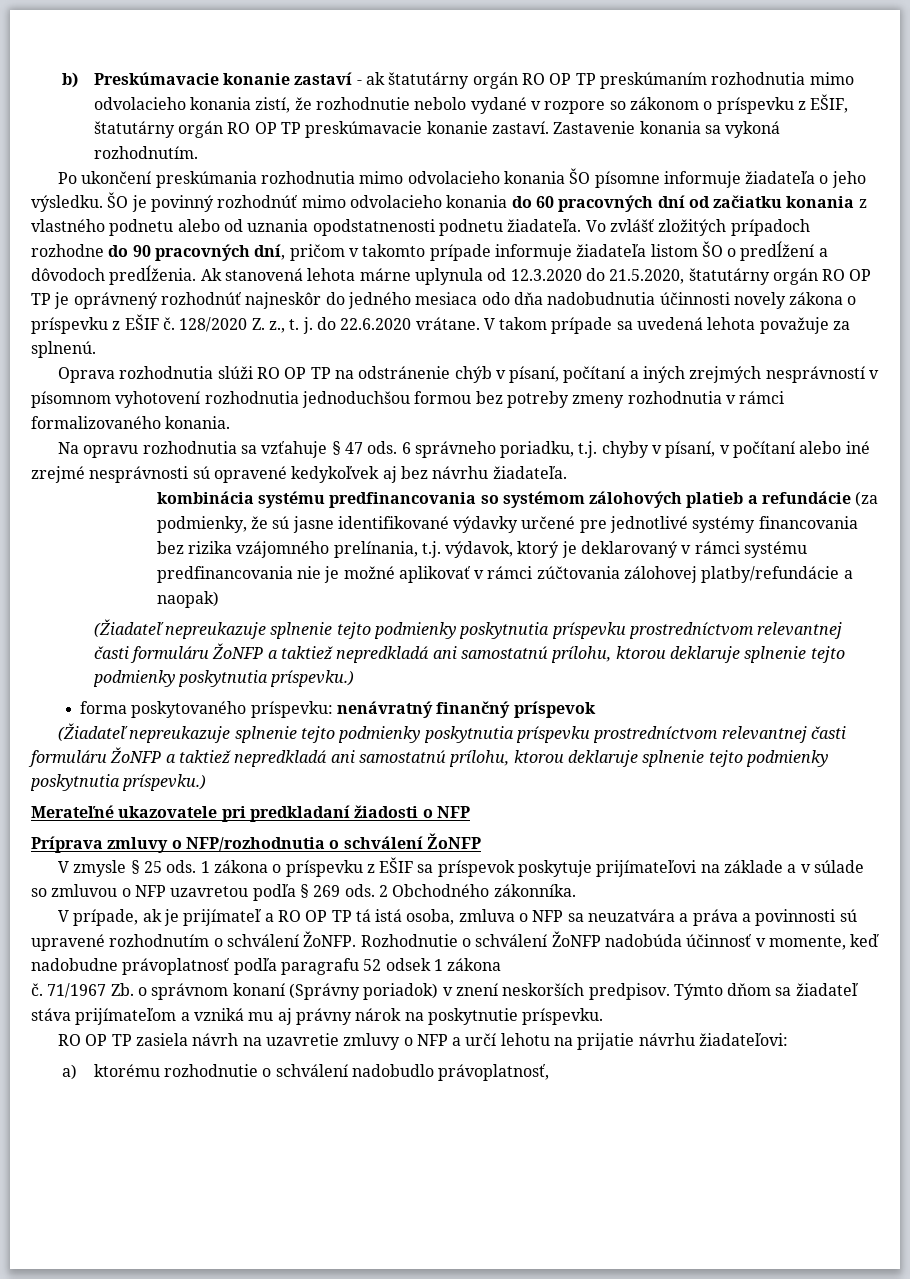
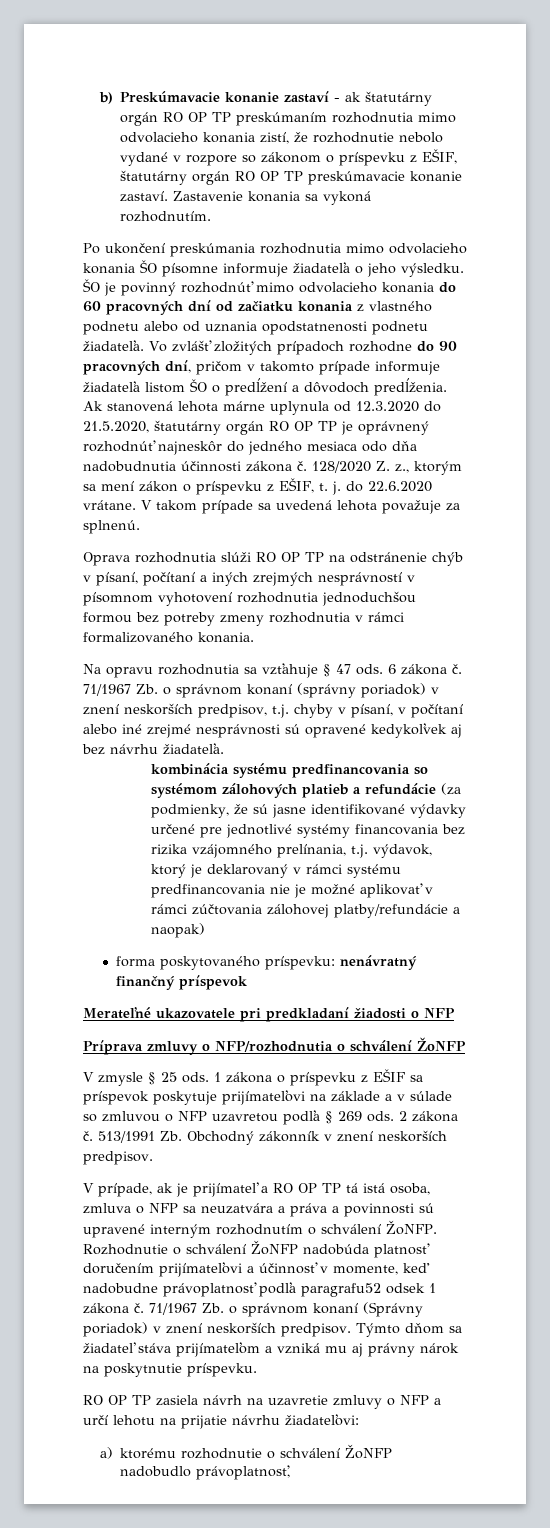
[733,292,857,309] [31,314,285,334] novely zákona o príspevku z EŠIF č. 128/2020 Z. z., -> [246,461,462,475] [83,478,314,495] zákona č. 128/2020 Z. z., ktorým sa mení zákon o príspevku z EŠIF,
[414,441,575,458] správneho poriadku, -> [401,664,462,675] [83,683,439,698] [83,703,267,718] zákona č. 71/1967 Zb. o správnom konaní (správny poriadok) v znení neskorších predpisov,
[93,619,843,639] [93,643,845,663] [92,670,355,687] // (Žiadateľ nepreukazuje splnenie tejto podmienky poskytnutia príspevku prostredníctvom relevantnej časti formuláru ŽoNFP a taktiež nepredkladá ani samostatnú prílohu, ktorou deklaruje splnenie tejto podmienky poskytnutia príspevku.) -> (206, 930) none
[57,723,846,743] [28,747,828,767] [30,774,207,791] // (Žiadateľ nepreukazuje splnenie tejto podmienky poskytnutia príspevku prostredníctvom relevantnej časti formuláru ŽoNFP a taktiež nepredkladá ani samostatnú prílohu, ktorou deklaruje splnenie tejto podmienky poskytnutia príspevku.) -> (249, 982) none
[392,884,576,897] Obchodného zákonníka. -> [412,1111,458,1122] [83,1130,447,1145] [83,1151,153,1165] zákona č. 513/1991 Zb. Obchodný zákonník v znení neskorších predpisov.
(105, 942) none -> [150,1224,211,1238] interným
(682, 940) none -> [374,1243,430,1258] [83,1262,254,1277] platnosť doručením prijímateľovi a
[280,958,382,975] paragrafu 52 -> [301,1283,381,1297] paragrafu52
(502, 964) // -> (129, 1308) none
(348, 1070) none -> [345,1444,393,1459] ŽoNFP

